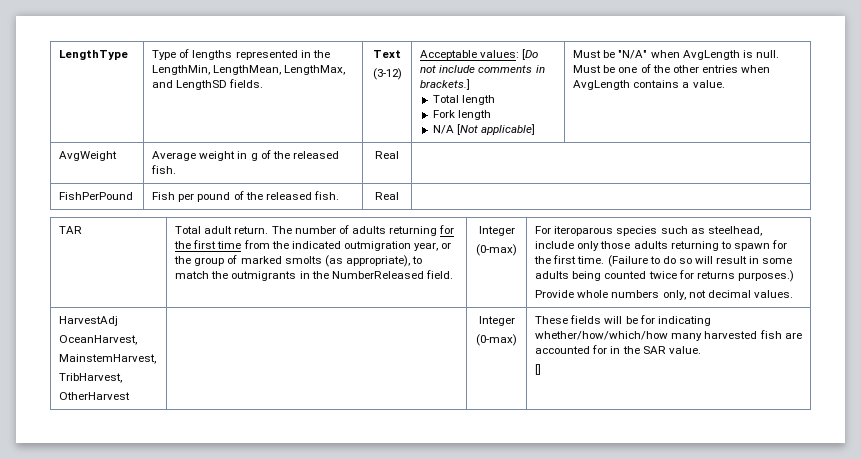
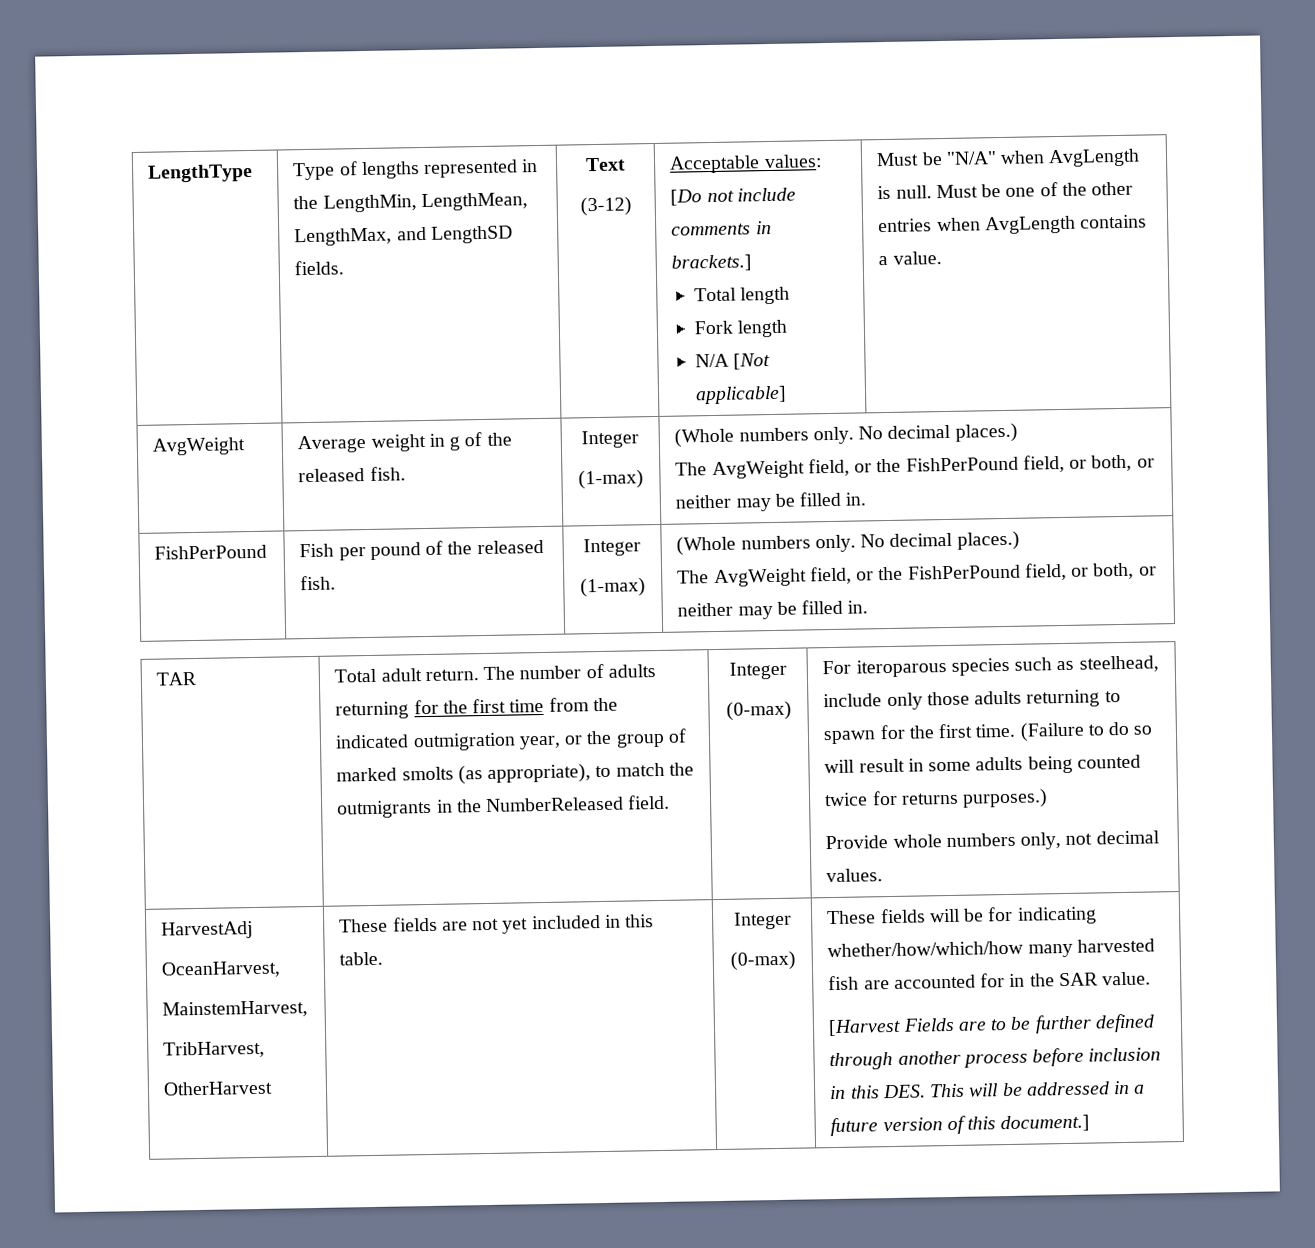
[375,151,399,159] Real | -> [581,430,639,449] [578,469,644,490] [674,422,1018,448] [675,454,1155,480] [675,491,867,512] Integer // (1-max) | (Whole numbers only. No decimal places.) // The AvgWeight field, or the FishPerPound field, or both, or neither may be filled in.
[375,192,399,200] Real | -> [583,538,641,557] [580,577,646,598] [676,530,1020,556] [677,562,1157,588] [677,599,869,620] Integer // (1-max) | (Whole numbers only. No decimal places.) // The AvgWeight field, or the FishPerPound field, or both, or neither may be filled in.
(131, 396) none -> [339,914,655,934] [339,951,384,966] These fields are not yet included in this table.
[535,364,542,375] [] -> [828,1013,1155,1037] [829,1047,1162,1071] [830,1080,1146,1100] [830,1114,1091,1137] [Harvest Fields are to be further defined through another process before inclusion in this DES. This will be addressed in a future version of this document.]

